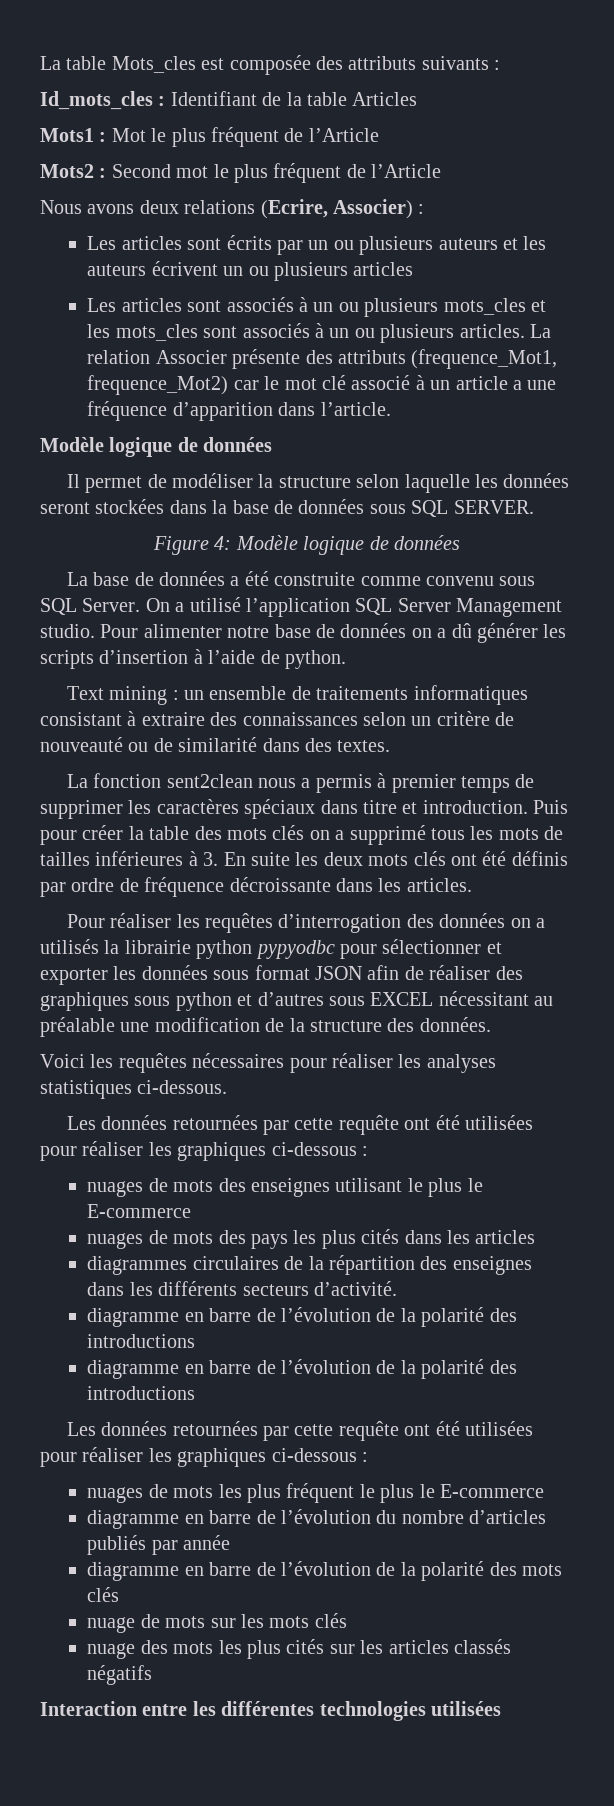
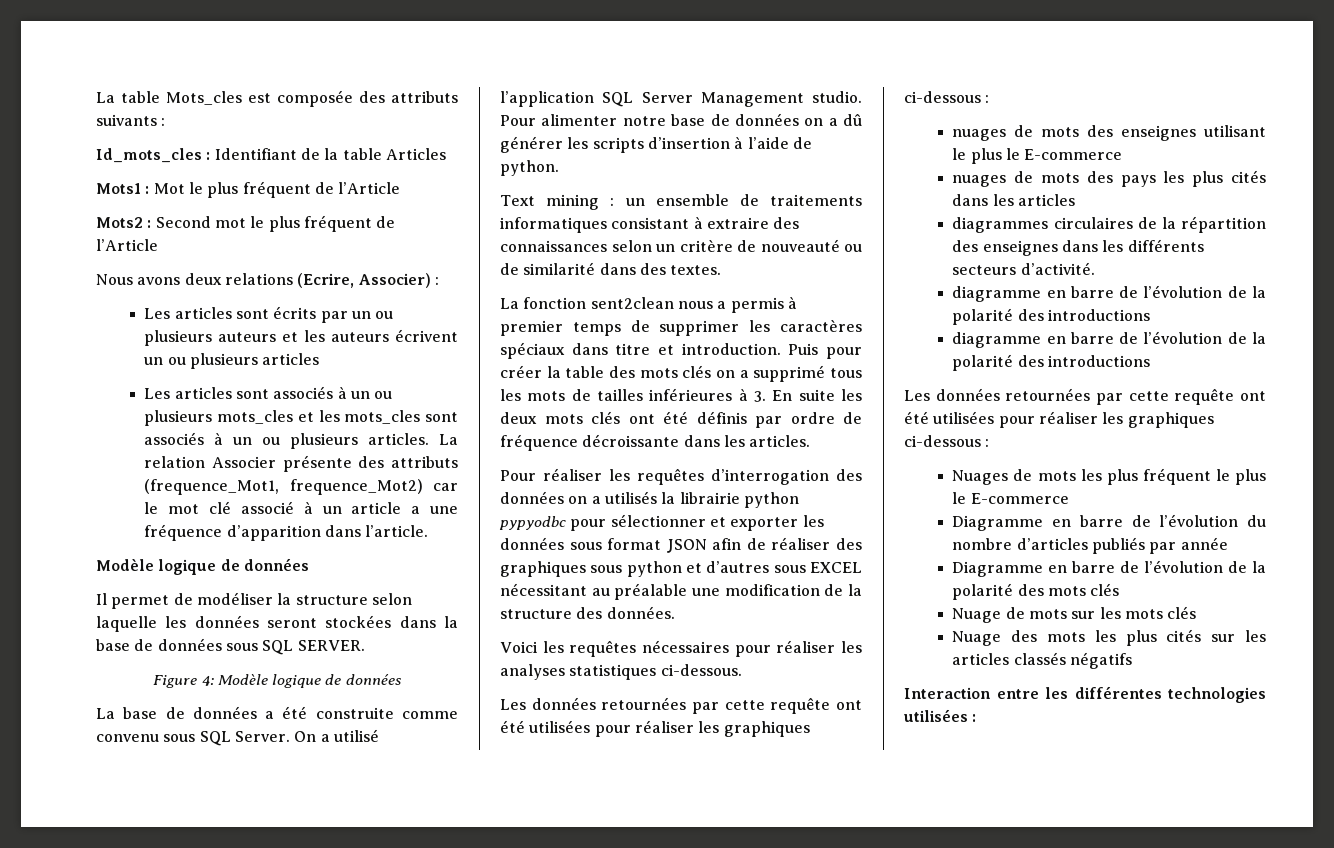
[87,1487,144,1503] nuages -> [952,470,1009,485] Nuages
[87,1510,180,1529] diagramme -> [952,515,1044,531] Diagramme
[87,1562,180,1581] diagramme -> [952,561,1044,577] Diagramme
[87,1617,136,1633] nuage -> [952,608,1002,623] Nuage
[87,1643,136,1659] nuage -> [952,631,1002,646] Nuage
(501, 1708) none -> [972,714,977,722] :

